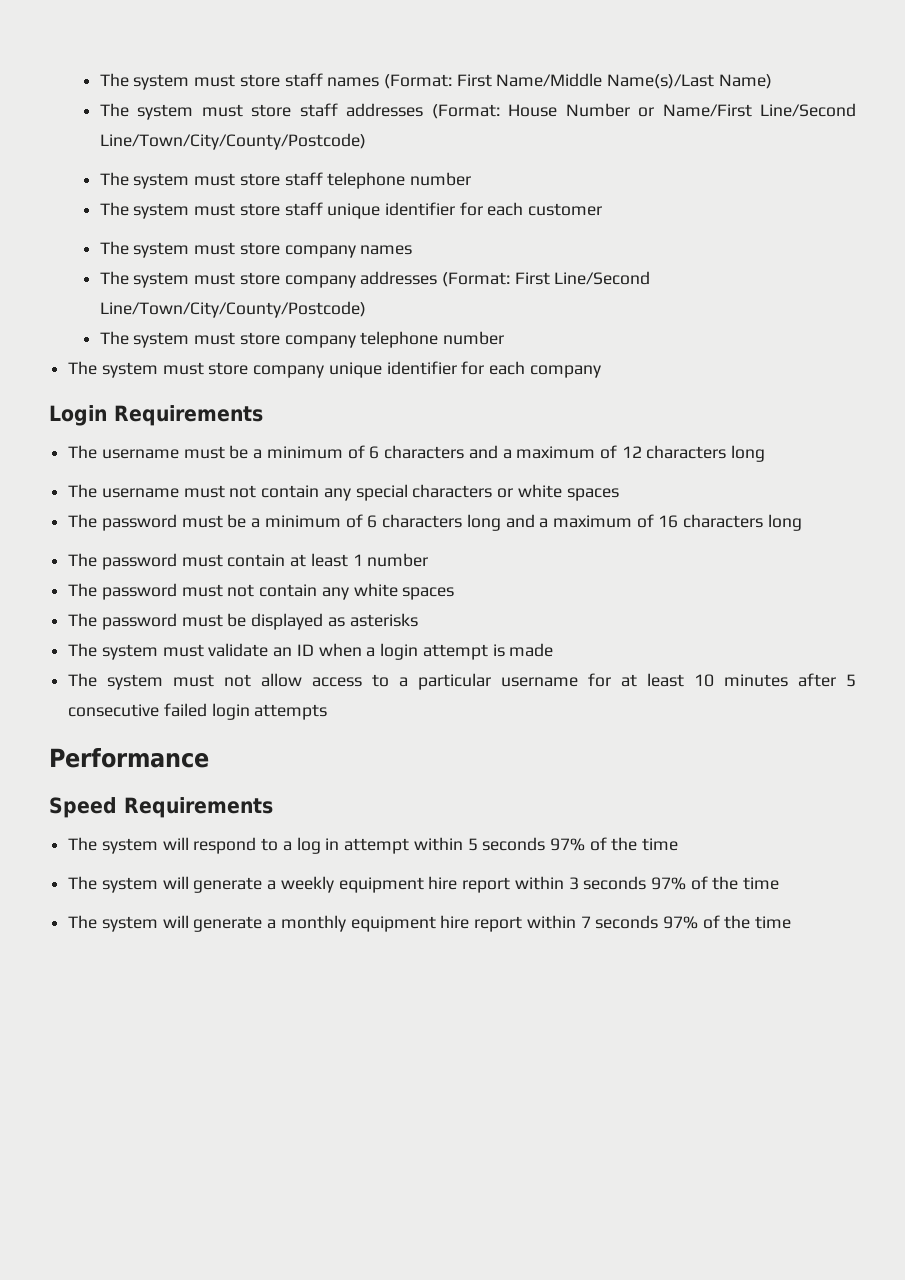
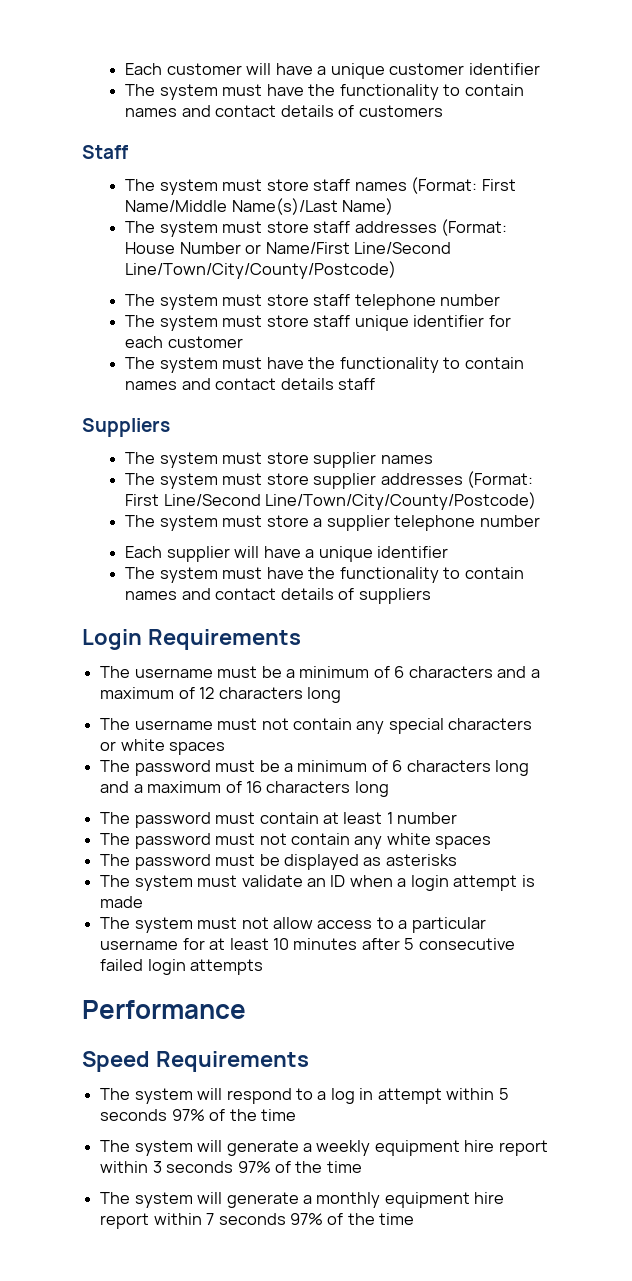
(99, 80) none -> [125,63,540,79] [125,84,524,100] [125,105,443,117] [82,145,128,159] Each customer will have a unique customer identifier // The system must have the functionality to contain names and contact details of customers // Staff //
[99,241,356,258] // The system must store company -> [125,357,524,373] [125,378,376,390] [82,418,170,437] [125,452,377,468] // The system must have the functionality to contain names and contact details staff // Suppliers // The system must store supplier
[284,275,356,288] company -> [313,473,377,489] supplier
[284,331,504,348] [68,361,601,378] company telephone number // The system must store company unique identifier for each company -> [313,515,540,531] [125,546,449,562] [125,567,524,583] [125,588,431,604] a supplier telephone number // Each supplier will have a unique identifier // The system must have the functionality to contain names and contact details of suppliers

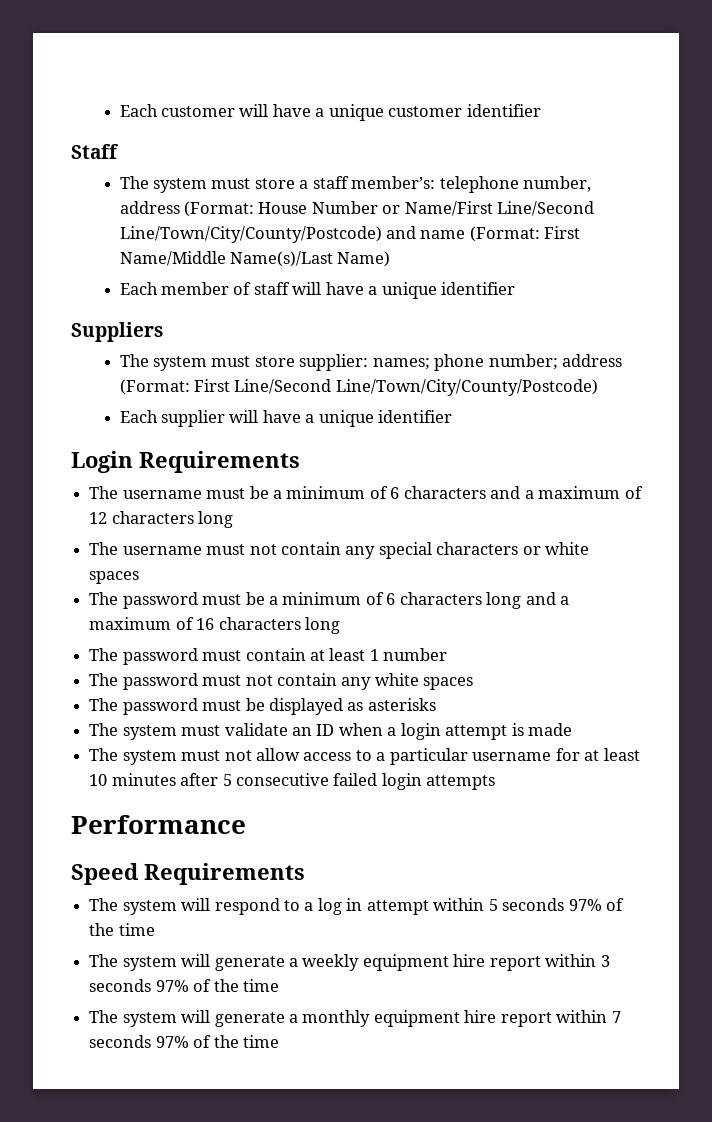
[125,84,524,100] [125,105,443,117] // The system must have the functionality to contain names and contact details of customers -> (541, 110) none
[313,177,516,194] [125,198,394,215] [125,221,437,237] staff names (Format: First Name/Middle Name(s)/Last Name) // The system must store staff addresses -> [299,176,592,193] [119,201,180,214] a staff member’s: telephone number, address
[125,294,501,310] [125,315,511,331] [125,336,243,348] [125,357,524,373] [125,378,376,390] // The system must store staff telephone number // The system must store staff unique identifier for each customer // The system must have the functionality to contain names and contact details staff -> [385,226,581,242] [119,251,391,267] [119,282,516,299] and name (Format: First Name/Middle Name(s)/Last Name) // Each member of staff will have a unique identifier
[313,452,433,468] [125,471,534,489] [125,492,537,510] [125,515,540,531] supplier names // The system must store supplier addresses (Format: First Line/Second Line/Town/City/County/Postcode) // The system must store a supplier telephone number -> [299,354,623,371] [119,379,598,396] supplier: names; phone number; address (Format: First Line/Second Line/Town/City/County/Postcode)
[125,567,524,583] [125,588,431,604] // The system must have the functionality to contain names and contact details of suppliers -> (453, 416) none

